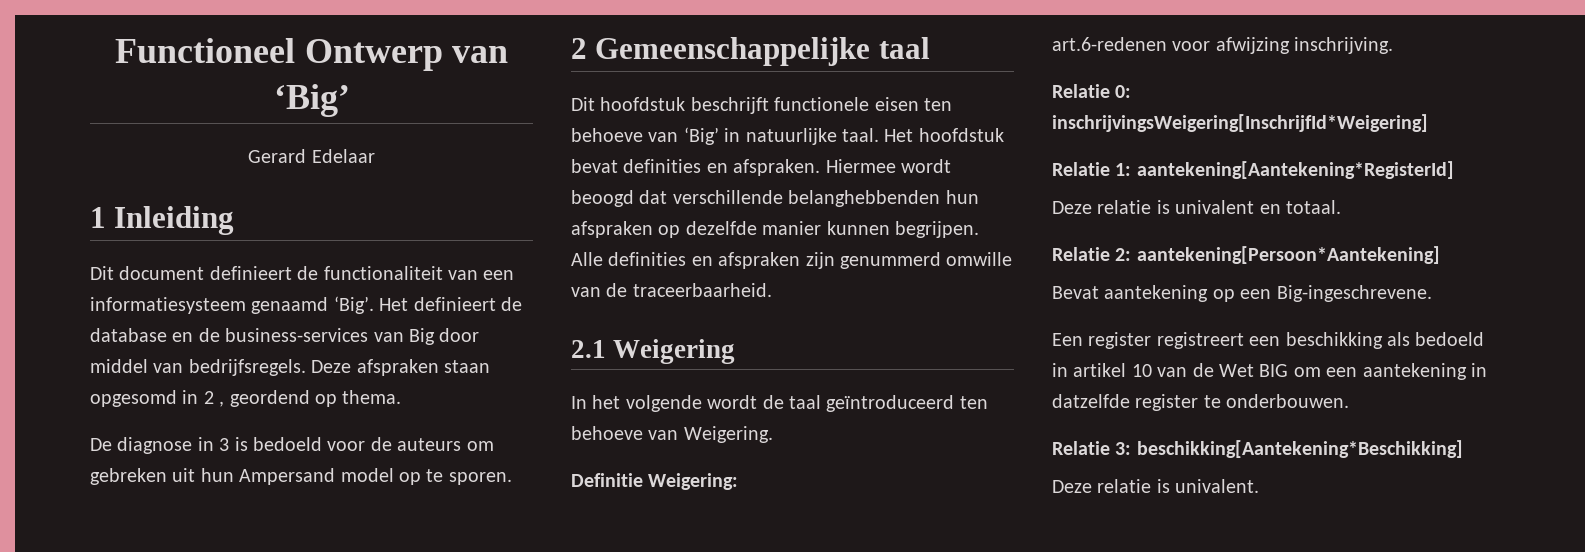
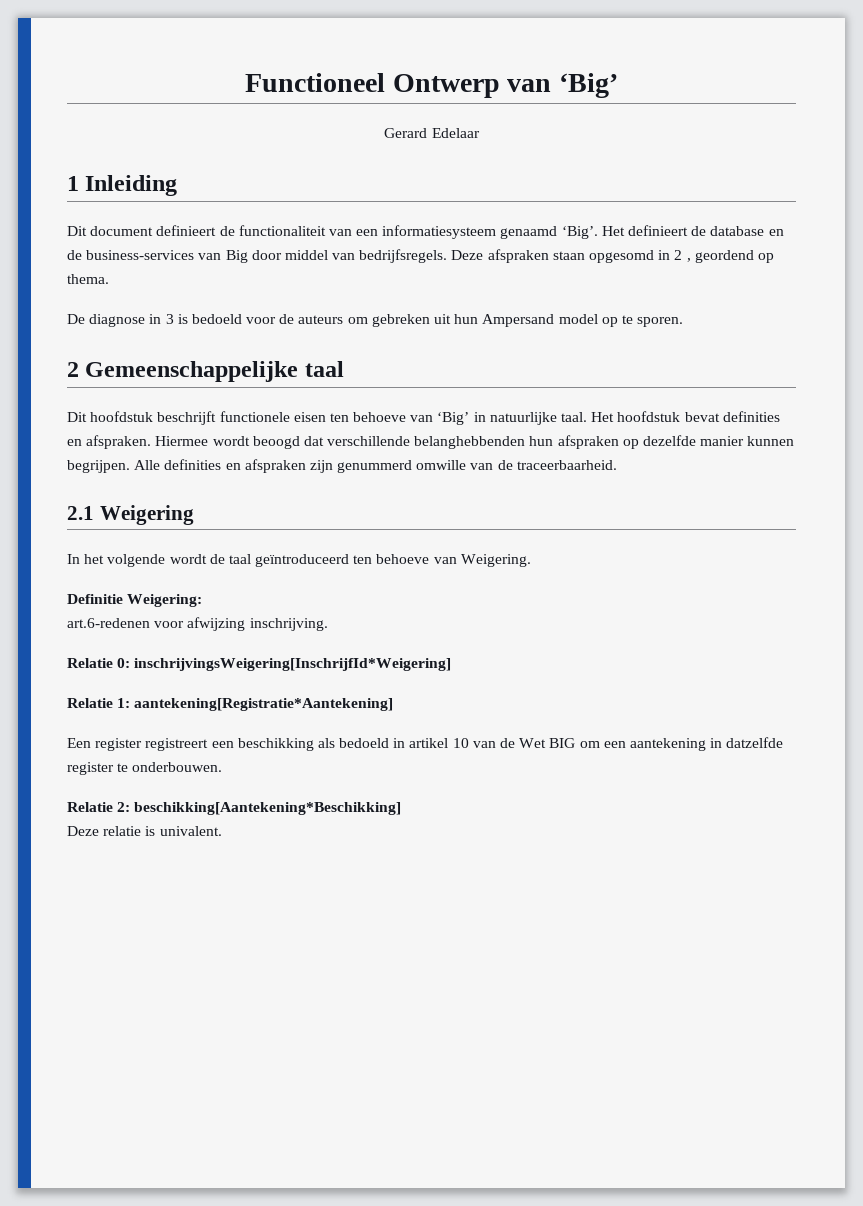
[1136,161,1454,179] [1052,200,1341,214] [1052,246,1440,264] [1052,285,1432,302] aantekening[Aantekening*RegisterId] // Deze relatie is univalent en totaal. // Relatie 2: aantekening[Persoon*Aantekening] // Bevat aantekening op een Big-ingeschrevene. -> [134,698,394,711] aantekening[Registratie*Aantekening]
[1115,442,1132,455] 3: -> [117,802,131,812] 2:

